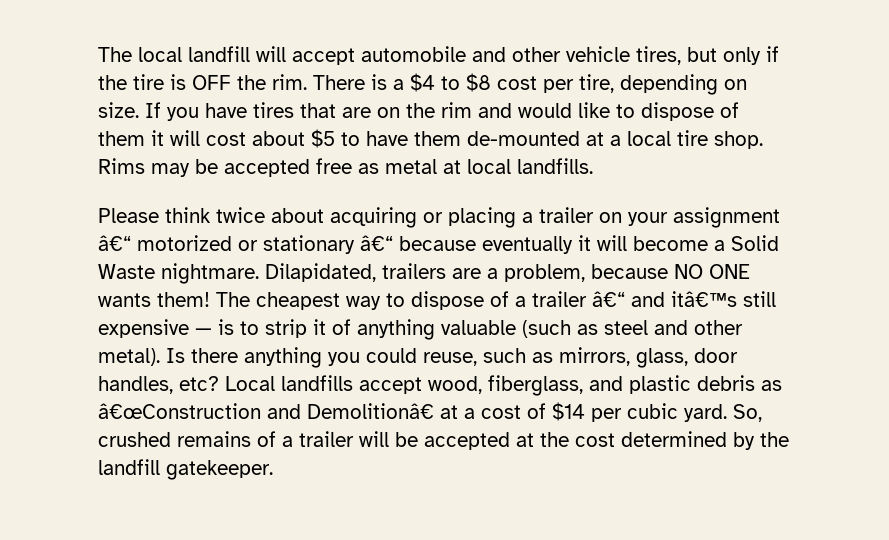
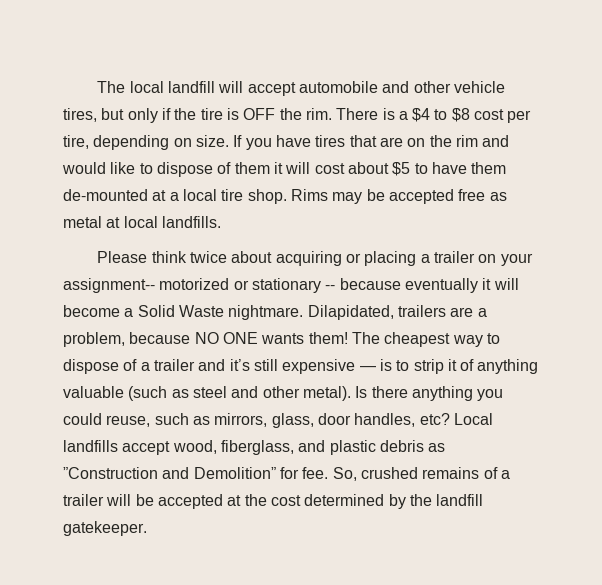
[673,207,780,228] [98,235,131,251] assignment â€“ -> [63,278,155,293] assignment--
[360,235,393,251] â€“ -> [325,285,336,290] --
[592,291,737,307] â€“ and itâ€™s -> [198,359,250,371] and it’s
[98,402,727,422] â€œConstruction and Demolitionâ€ at a cost of $14 per cubic yard. -> [63,467,329,479] ”Construction and Demolition” for fee.

